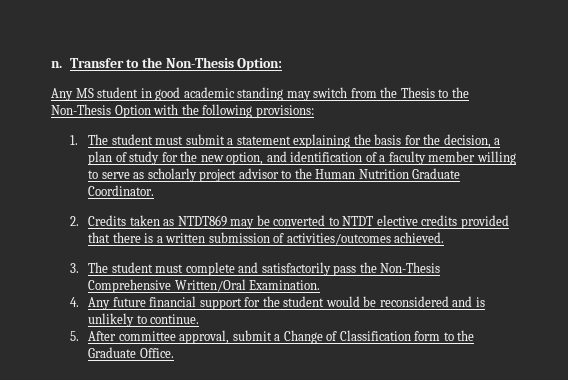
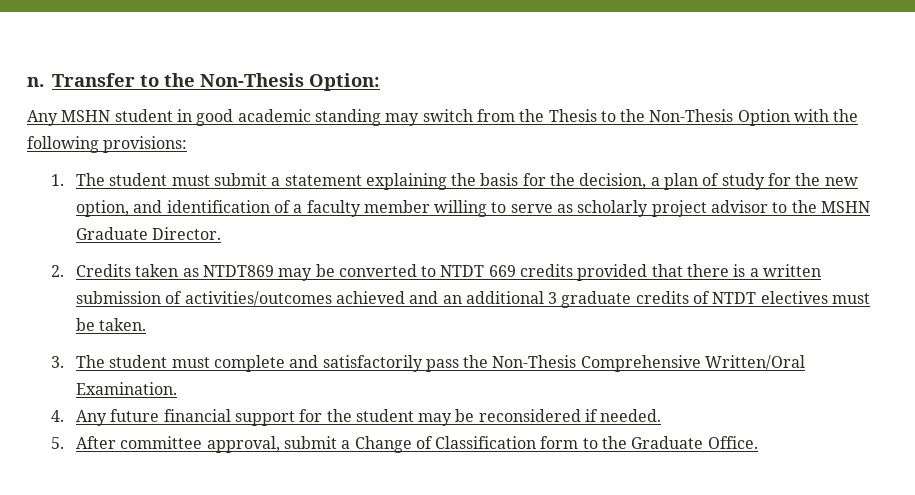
[75,88,94,98] MS -> [61,110,111,122] MSHN
[315,168,461,179] [88,185,155,196] Human Nutrition Graduate Coordinator. -> [821,201,871,213] [75,227,222,240] MSHN Graduate Director.
[376,215,418,226] elective -> [488,265,516,277] 669
[394,232,445,243] achieved. -> [335,291,871,308] [75,318,147,331] achieved and an additional 3 graduate credits of NTDT electives must be taken.
[325,296,360,307] would -> [418,413,453,426] may
[452,296,485,307] [88,313,200,327] and is unlikely to continue. -> [585,409,662,422] if needed.

